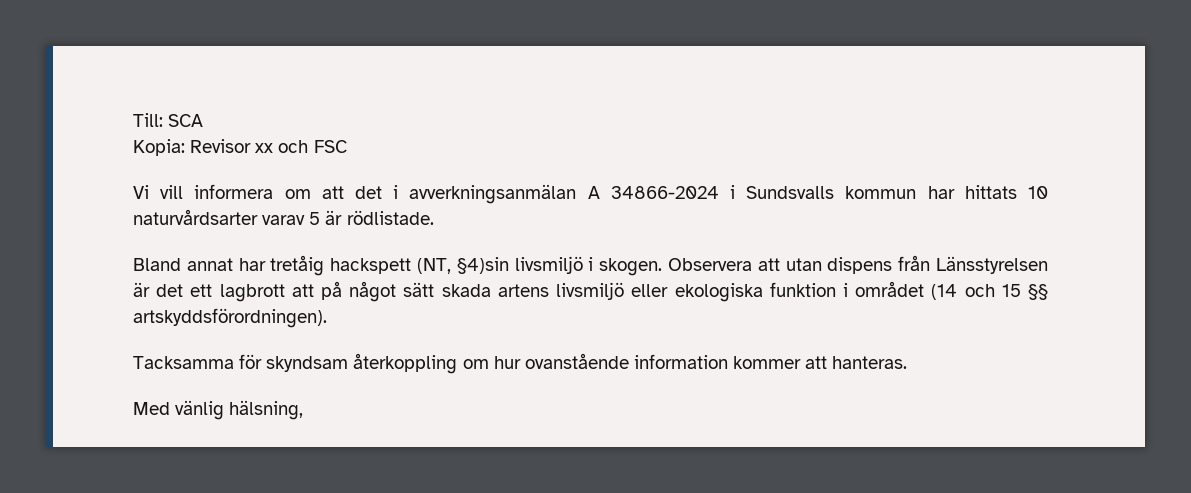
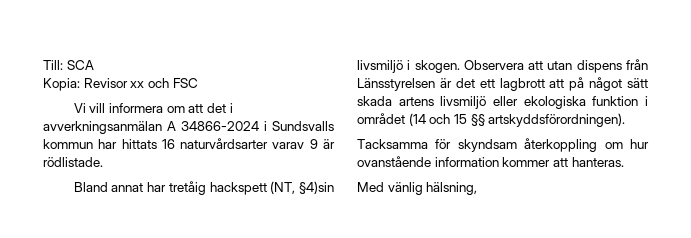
[1028,186,1049,199] 10 -> [161,139,175,149] 16
[309,212,321,225] 5 -> [309,139,318,149] 9

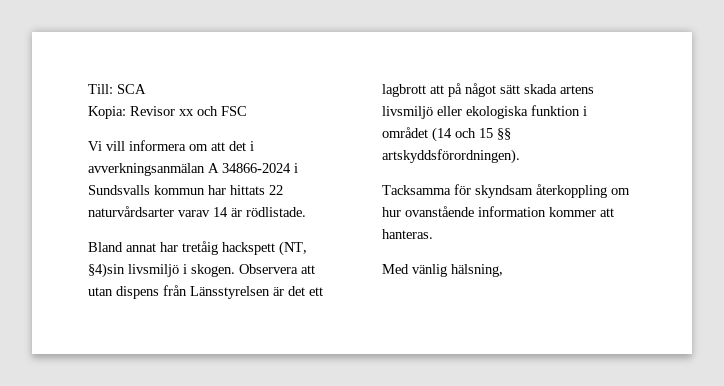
[161,139,175,149] 16 -> [269,185,283,195] 22
[309,139,318,149] 9 -> [213,207,228,217] 14

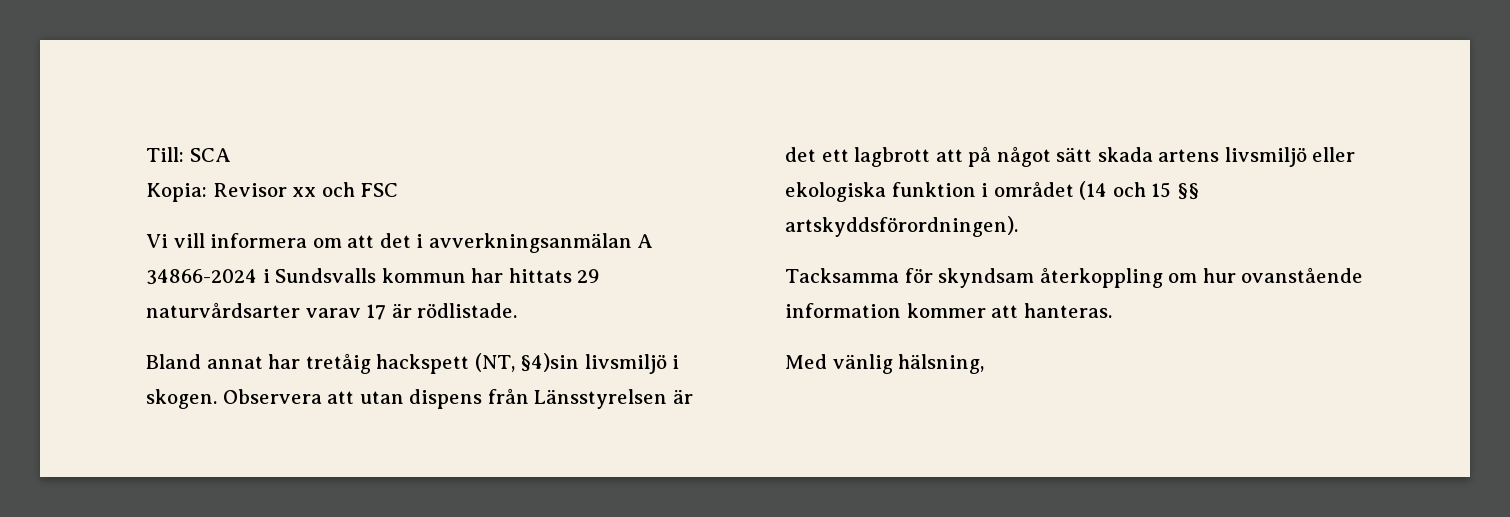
[269,185,283,195] 22 -> [577,269,601,283] 29
[213,207,228,217] 14 -> [366,304,387,320] 17

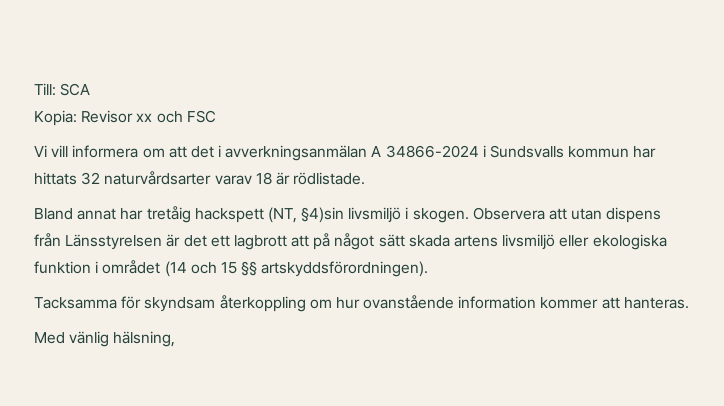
[577,269,601,283] 29 -> [81,172,101,185] 32
[366,304,387,320] 17 -> [255,172,272,185] 18

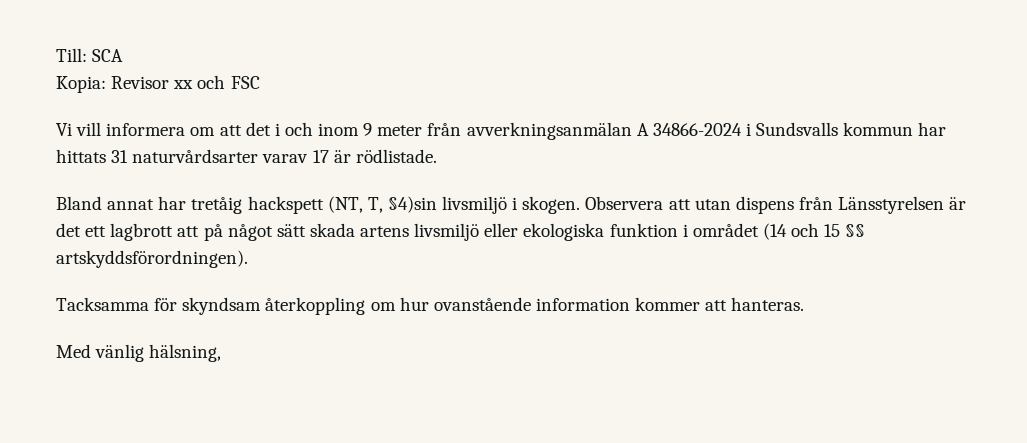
(222, 151) none -> [284,122,462,136] och inom 9 meter från
[81,172,101,185] 32 -> [111,150,129,163] 31
[255,172,272,185] 18 -> [312,150,329,163] 17
(297, 215) none -> [367,197,383,213] T,

